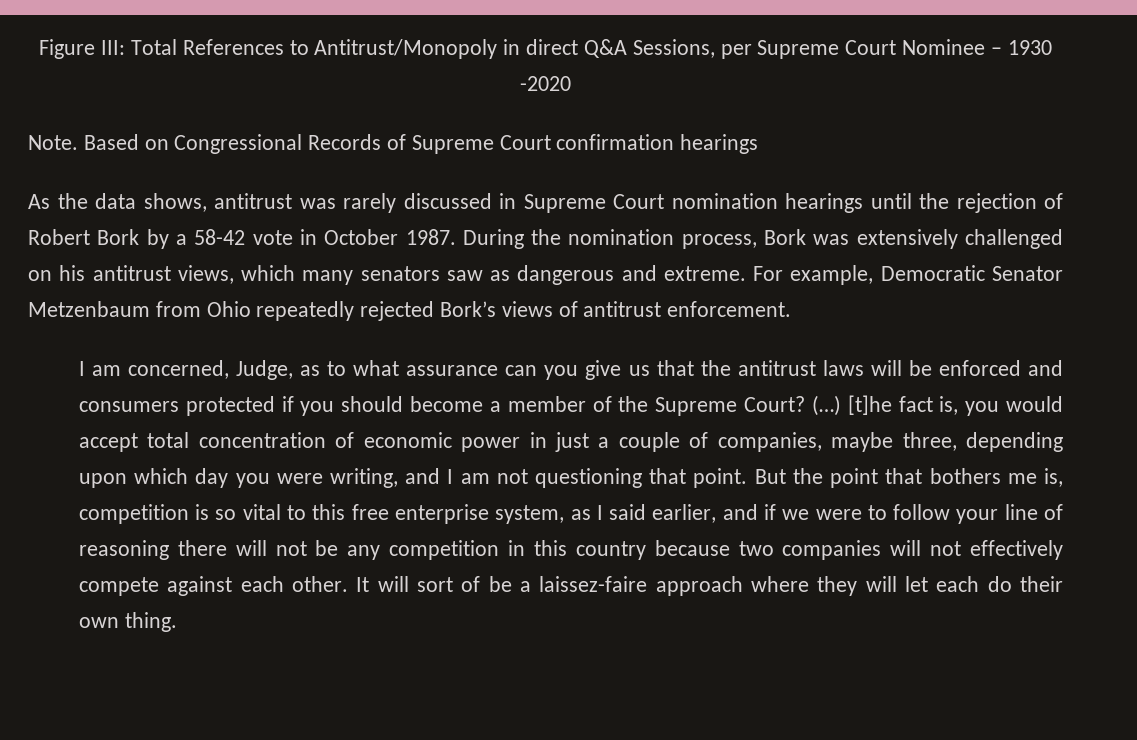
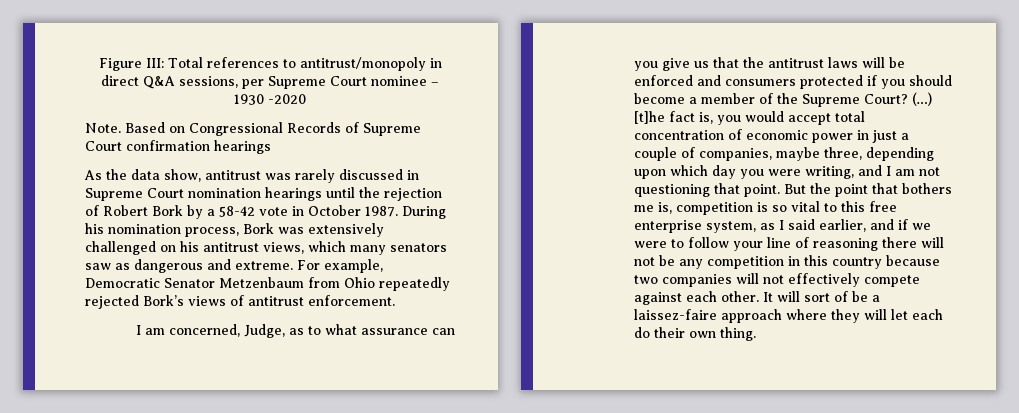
[182,39,498,59] References to Antitrust/Monopoly -> [206,57,426,71] references to antitrust/monopoly
[632,39,715,58] Sessions, -> [179,76,238,88] sessions,
[901,39,985,55] Nominee -> [371,76,427,86] nominee
[143,193,207,212] shows, -> [164,169,201,182] show,
[531,229,562,245] the -> [85,223,104,234] his

